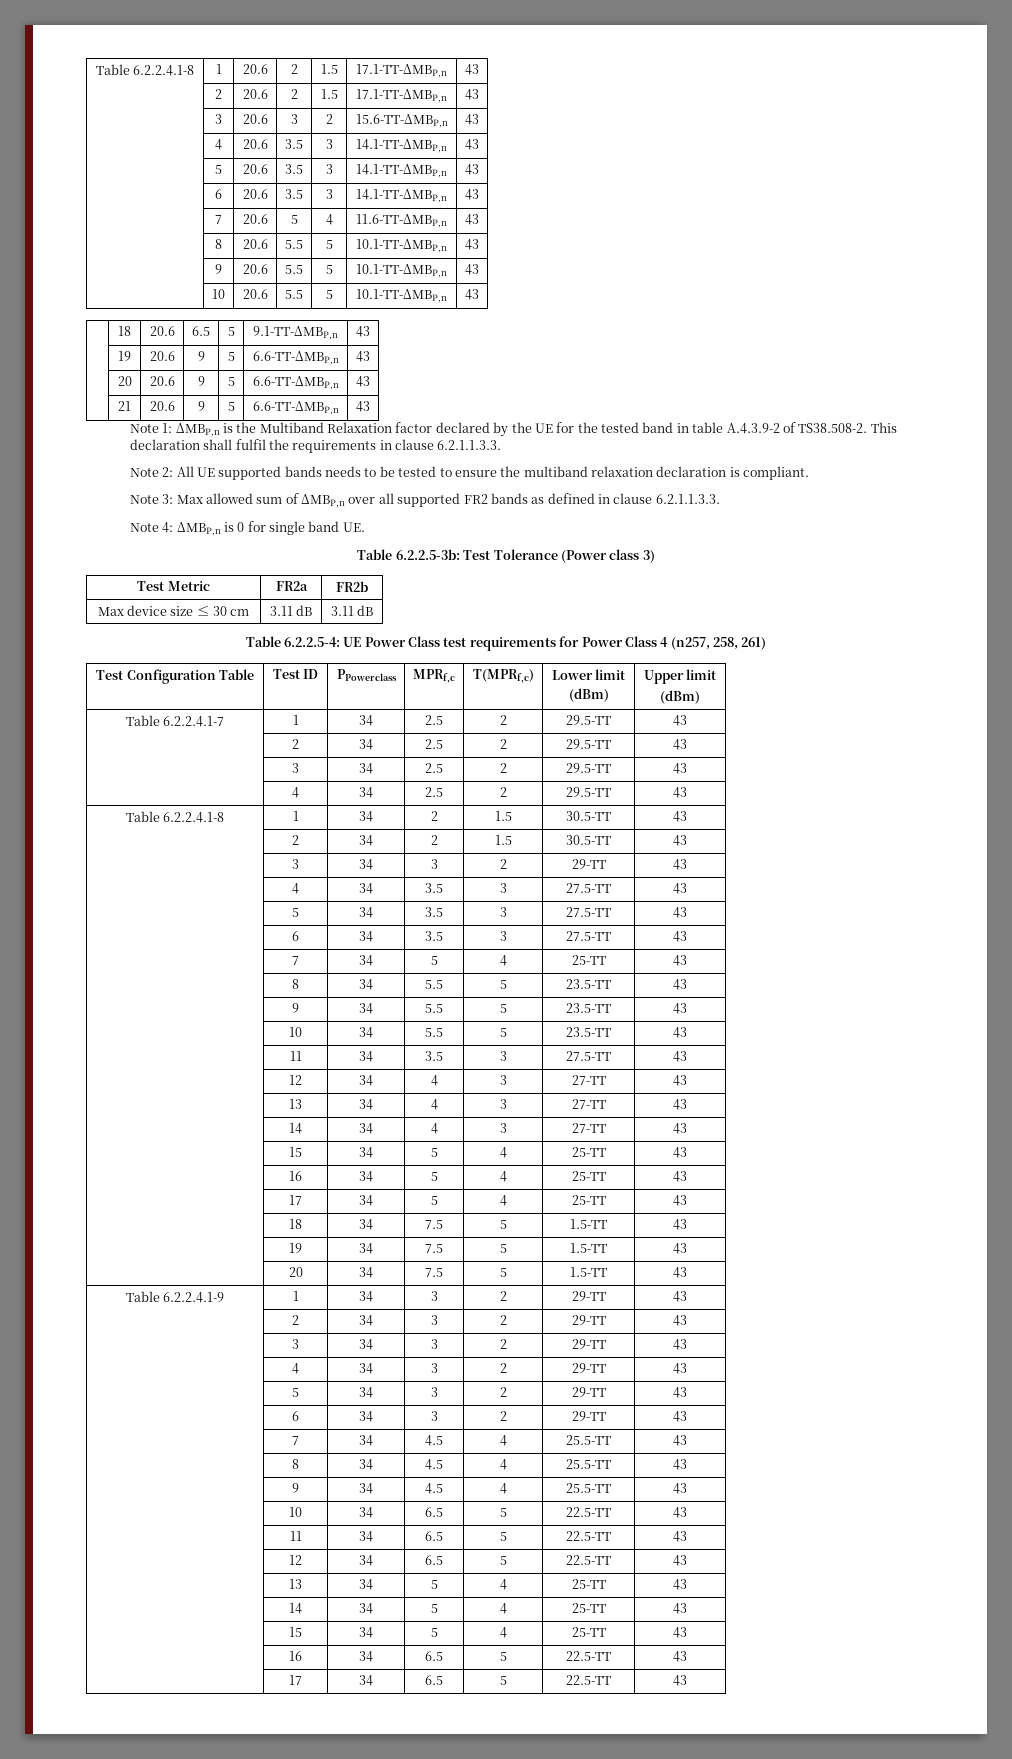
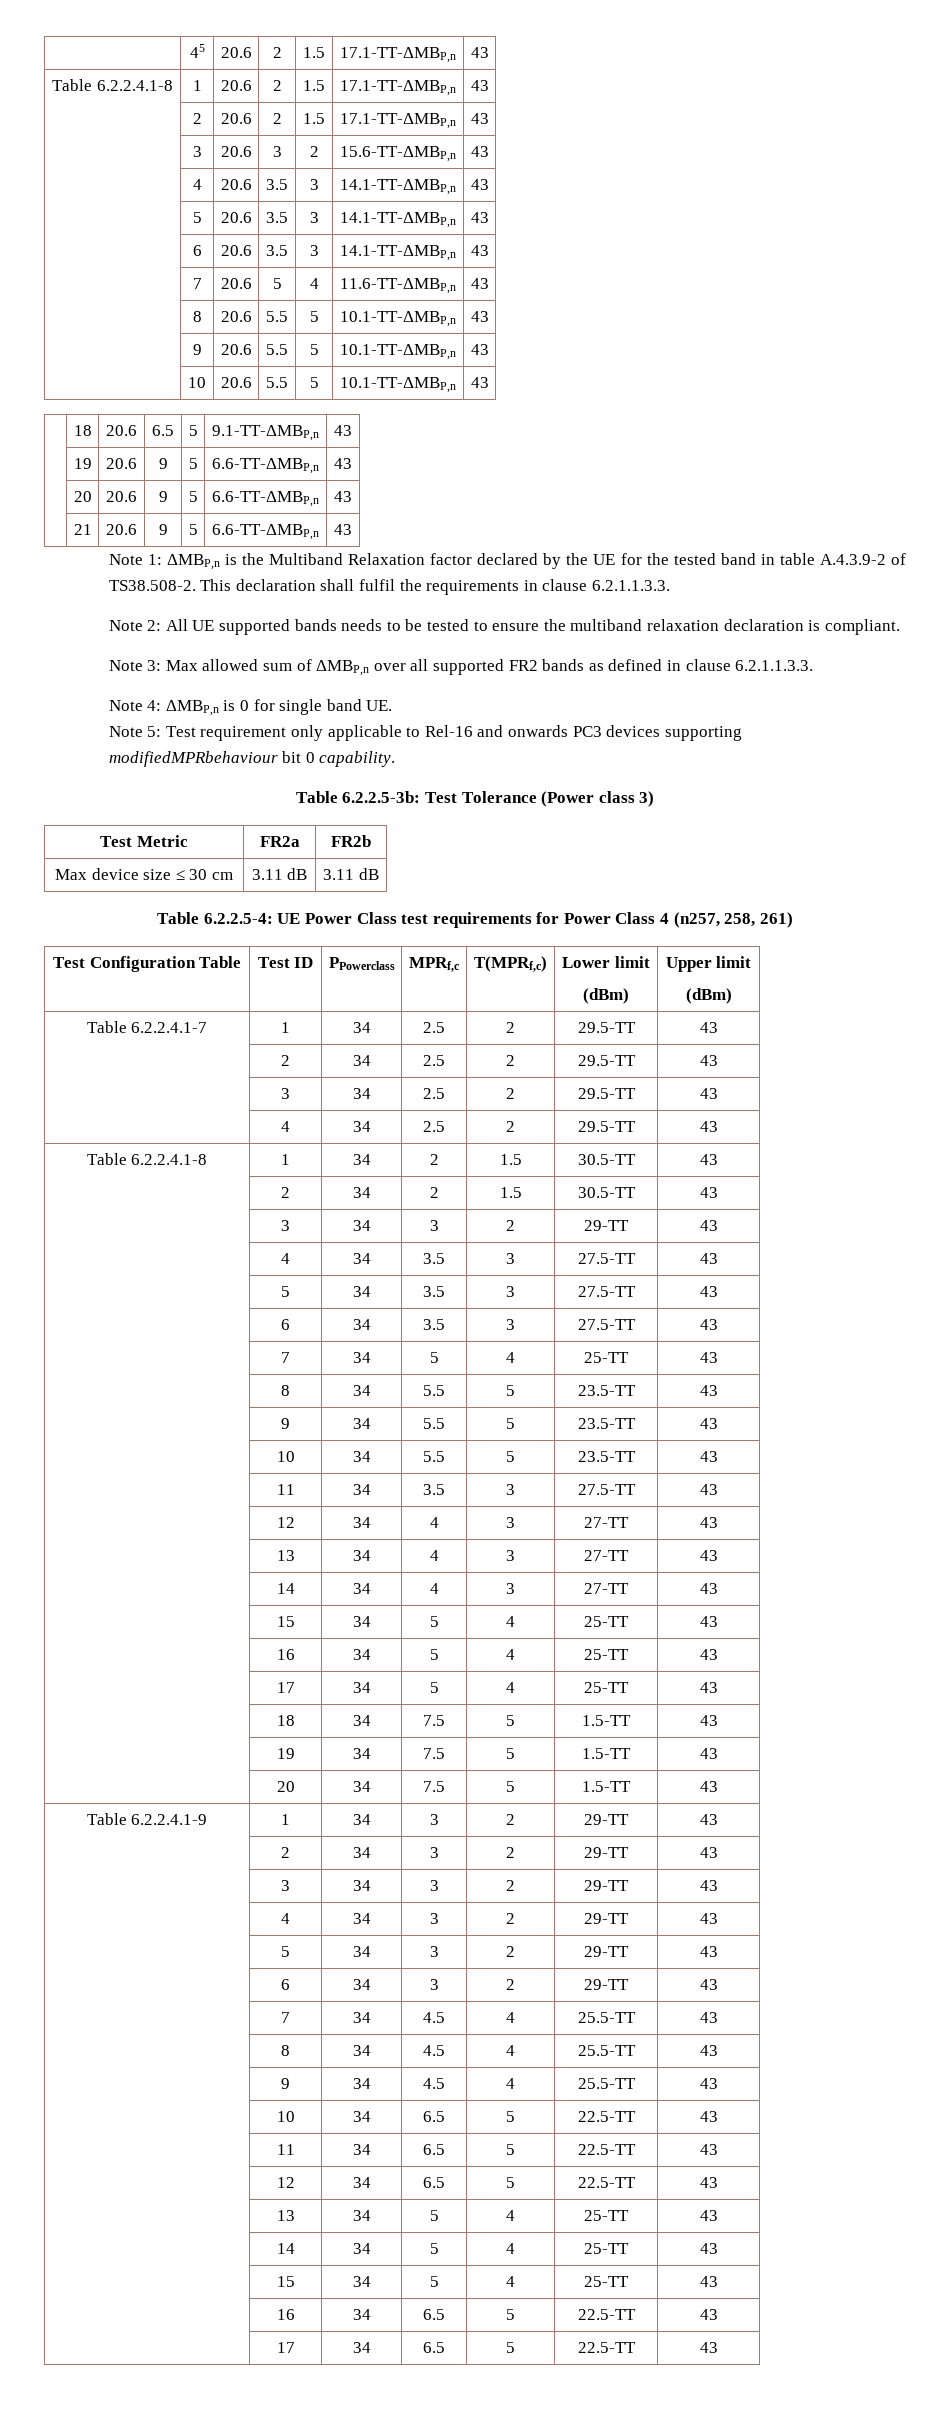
(95, 69) none -> [189,44,205,58] [220,47,252,58] [272,47,282,58] [303,47,325,58] [340,47,456,63] [470,47,489,58] | 45 | 20.6 | 2 | 1.5 | 17.1-TT-ΔMBP,n | 43 //
(365, 527) none -> [108,725,742,741] [108,751,396,767] // Note 5: Test requirement only applicable to Rel-16 and onwards PC3 devices supporting modifiedMPRbehaviour bit 0 capability.

